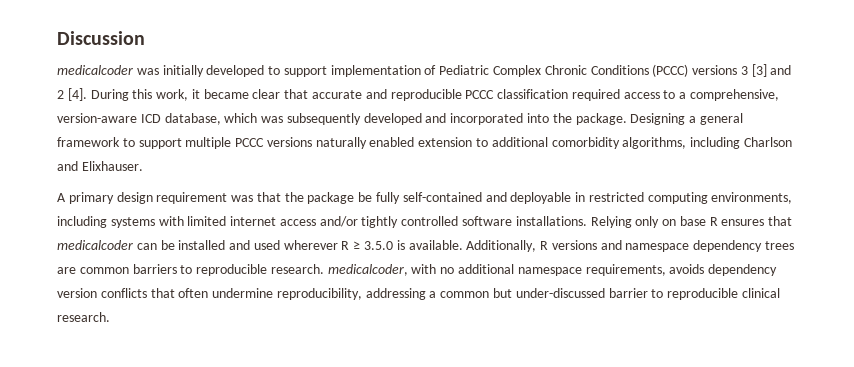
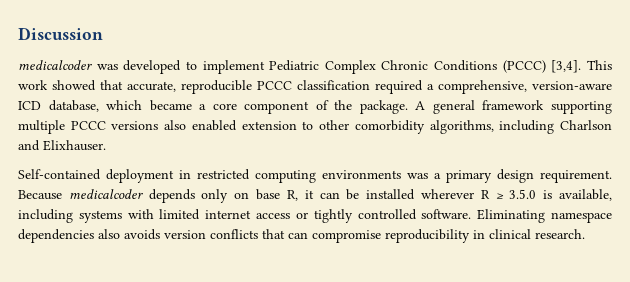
[162,65,204,77] initially -> (118, 67) none
[283,65,437,77] support implementation of -> [202,60,265,74] implement
[692,64,792,77] [57,88,387,101] versions 3 [3] and 2 [4]. During this work, it became clear that accurate and -> [551,60,612,73] [18,80,176,92] [3,4]. This work showed that accurate,
[623,90,676,99] access to -> (423, 87) none
[261,113,743,125] [57,137,182,149] was subsequently developed and incorporated into the package. Designing a general framework to support -> [149,100,613,114] became a core component of the package. A general framework supporting
[315,137,367,149] naturally -> [164,120,187,130] also
[491,137,548,147] additional -> [319,120,350,130] other
[57,192,793,204] A primary design requirement was that the package be fully self-contained and deployable in restricted computing environments, -> [18,169,612,183] [18,189,612,203] Self-contained deployment in restricted computing environments was a primary design requirement. Because medicalcoder depends only on base R, it can be installed wherever R ≥ 3.5.0 is available,
[319,216,358,227] and/or -> [295,212,308,219] or
[462,216,793,228] [57,240,795,252] [57,264,778,276] [57,288,739,300] software installations. Relying only on base R ensures that medicalcoder can be installed and used wherever R ≥ 3.5.0 is available. Additionally, R versions and namespace dependency trees are common barriers to reproducible research. medicalcoder, with no additional namespace requirements, avoids dependency version conflicts that often undermine reproducibility, addressing a common but under-discussed barrier to reproducible -> [421,209,612,223] [18,229,485,243] software. Eliminating namespace dependencies also avoids version conflicts that can compromise reproducibility in

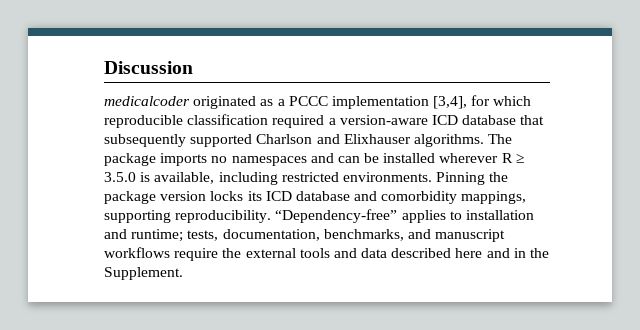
[96,60,612,74] [18,80,292,94] was developed to implement Pediatric Complex Chronic Conditions (PCCC) [3,4]. This work showed that accurate, reproducible PCCC -> [193,95,532,109] [104,115,183,128] originated as a PCCC implementation [3,4], for which reproducible
[438,80,527,94] comprehensive, -> (336, 121) none
[48,100,613,114] [18,120,613,134] [18,140,106,151] [18,169,612,183] [18,189,314,203] database, which became a core component of the package. A general framework supporting multiple PCCC versions also enabled extension to other comorbidity algorithms, including Charlson and Elixhauser. // Self-contained deployment in restricted computing environments was a primary design requirement. Because medicalcoder depends only on base R, it -> [462,115,545,125] [104,134,513,147] [104,153,334,166] database that subsequently supported Charlson and Elixhauser algorithms. The package imports no namespaces and
[78,209,612,223] [18,229,585,243] systems with limited internet access or tightly controlled software. Eliminating namespace dependencies also avoids version conflicts that can compromise reproducibility in clinical research. -> [281,172,509,185] [104,191,527,204] [104,209,534,223] [104,229,506,242] [104,247,550,261] [104,267,183,280] restricted environments. Pinning the package version locks its ICD database and comorbidity mappings, supporting reproducibility. “Dependency-free” applies to installation and runtime; tests, documentation, benchmarks, and manuscript workflows require the external tools and data described here and in the Supplement.

